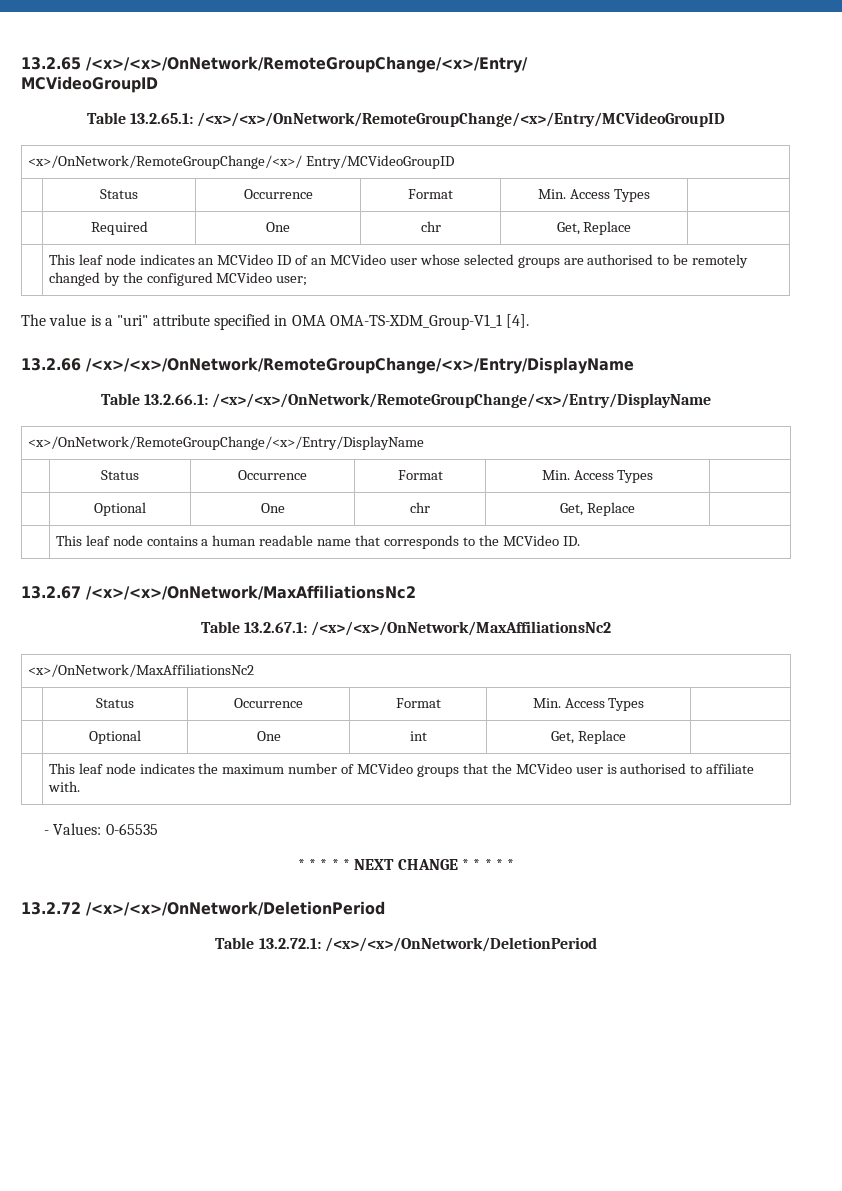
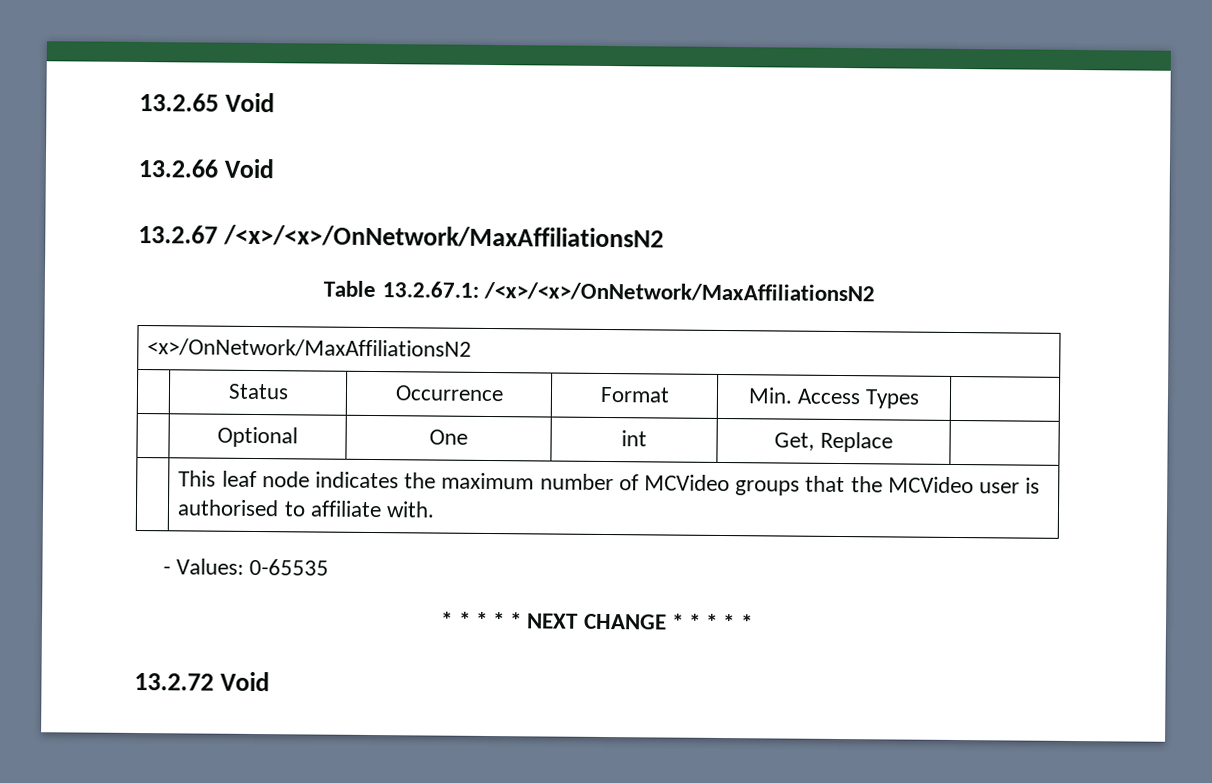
[86,56,528,73] [21,76,158,93] [86,112,726,127] [27,155,454,169] [100,189,138,199] [243,189,313,199] [408,189,453,199] [538,189,650,202] [90,221,148,235] [266,222,290,232] [420,221,441,232] [556,221,632,235] [48,254,749,268] [48,272,308,286] [21,314,530,330] [21,357,634,374] [100,393,712,408] [27,436,424,450] [101,470,139,480] [238,470,307,480] [397,470,443,480] [541,470,654,483] [94,502,146,516] [260,503,285,513] [410,502,430,513] [560,502,635,516] [55,535,580,549] /<x>/<x>/OnNetwork/RemoteGroupChange/<x>/Entry/ // MCVideoGroupID // Table 13.2.65.1: /<x>/<x>/OnNetwork/RemoteGroupChange/<x>/Entry/MCVideoGroupID // <x>/OnNetwork/RemoteGroupChange/<x>/ Entry/MCVideoGroupID // | Status | Occurrence | Format | Min. Access Types | // | Required | One | chr | Get, Replace | // | This leaf node indicates an MCVideo ID of an MCVideo user whose selected groups are authorised to be remotely changed by the configured MCVideo user; // The value is a "uri" attribute specified in OMA OMA-TS-XDM_Group-V1_1 [4]. // 13.2.66 /<x>/<x>/OnNetwork/RemoteGroupChange/<x>/Entry/DisplayName // Table 13.2.66.1: /<x>/<x>/OnNetwork/RemoteGroupChange/<x>/Entry/DisplayName // <x>/OnNetwork/RemoteGroupChange/<x>/Entry/DisplayName // | Status | Occurrence | Format | Min. Access Types | // | Optional | One | chr | Get, Replace | // | This leaf node contains a human readable name that corresponds to the MCVideo ID. -> [225,92,276,113] [138,158,275,179] Void // 13.2.66 Void
[86,585,416,600] /<x>/<x>/OnNetwork/MaxAffiliationsNc2 -> [223,224,665,249] /<x>/<x>/OnNetwork/MaxAffiliationsN2
[311,621,612,636] [27,664,254,677] /<x>/<x>/OnNetwork/MaxAffiliationsNc2 // <x>/OnNetwork/MaxAffiliationsNc2 -> [482,281,875,303] [147,338,473,358] /<x>/<x>/OnNetwork/MaxAffiliationsN2 // <x>/OnNetwork/MaxAffiliationsN2
[86,901,385,916] [215,937,597,952] /<x>/<x>/OnNetwork/DeletionPeriod // Table 13.2.72.1: /<x>/<x>/OnNetwork/DeletionPeriod -> [220,671,271,692] Void

